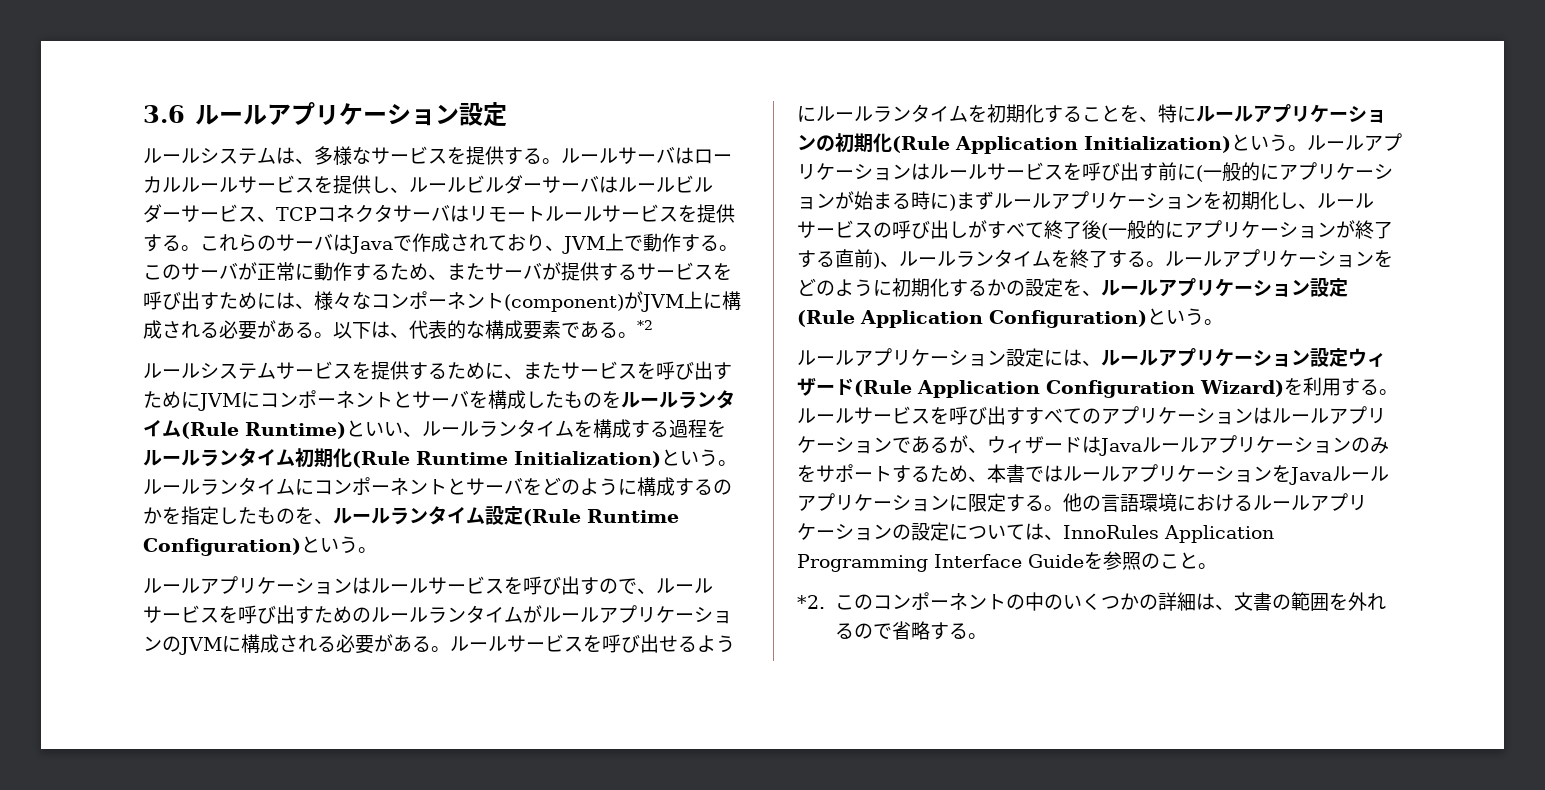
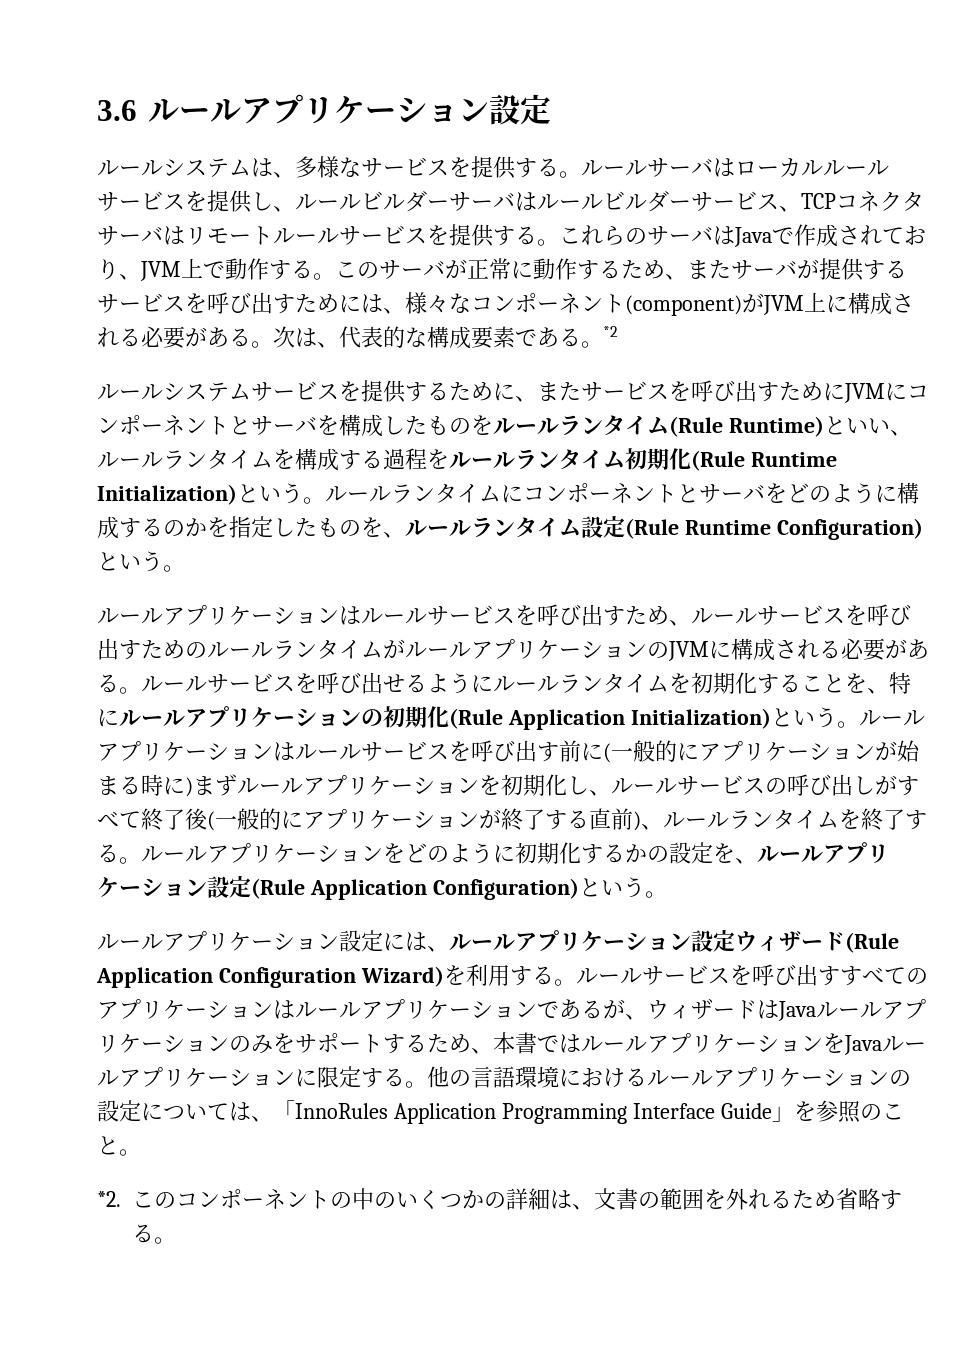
[333,322,371,339] 以下 -> [273,326,295,348] 次
[599,578,637,594] ので -> [625,605,669,625] ため
(1063, 537) none -> [273,1100,295,1119] 「
(1084, 561) none -> [771,1106,794,1122] 」
[853,623,892,639] ので -> [792,1189,836,1209] ため

